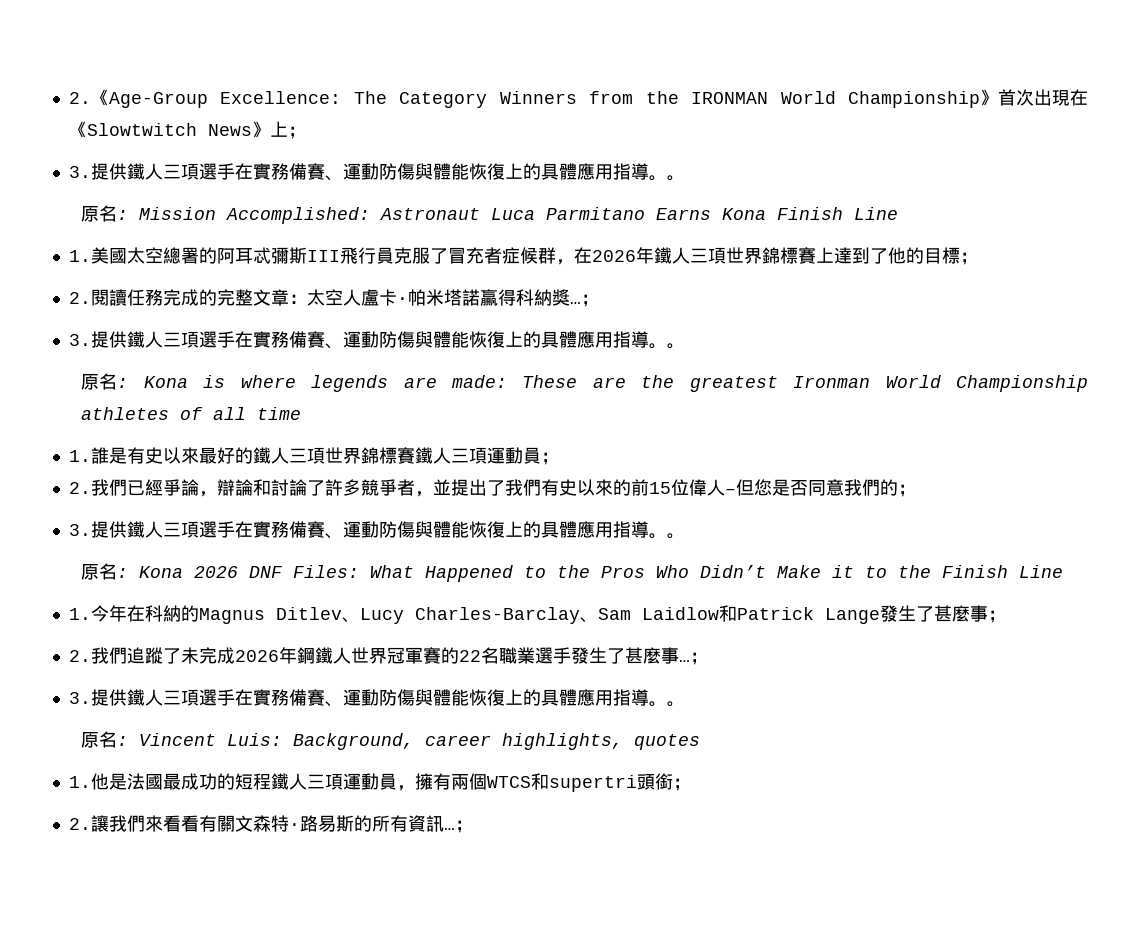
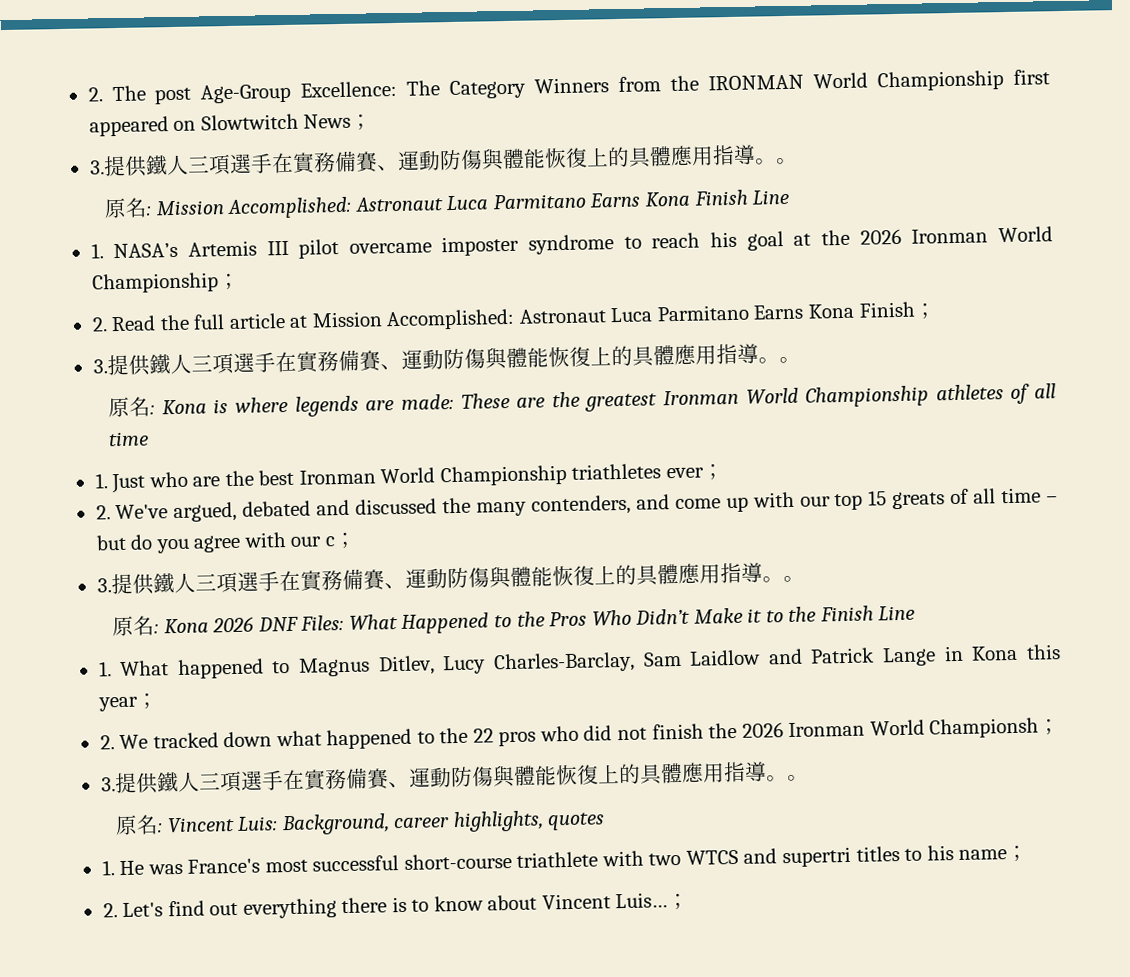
[68,89,109,106] 2.《 -> [87,85,193,105] 2. The post
[980,89,1089,106] [68,121,87,138] 》首次出現在《 -> [1013,69,1051,85] [88,116,197,137] first appeared on
[251,121,288,138] 》上 -> (352, 121) none
[90,247,978,265] [68,289,581,306] 美國太空總署的阿耳忒彌斯III飛行員克服了冒充者症候群，在2026年鐵人三項世界錦標賽上達到了他的目標； // 2.閱讀任務完成的完整文章：太空人盧卡·帕米塔諾贏得科納獎… -> [113,226,1054,259] [91,272,240,294] [91,301,915,332] NASA’s Artemis III pilot overcame imposter syndrome to reach his goal at the 2026 Ironman World Championship； // 2. Read the full article at Mission Accomplished: Astronaut Luca Parmitano Earns Kona Finish
[90,447,559,465] [68,479,898,497] 誰是有史以來最好的鐵人三項世界錦標賽鐵人三項運動員； // 2.我們已經爭論，辯論和討論了許多競爭者，並提出了我們有史以來的前15位偉人–但您是否同意我們的 -> [111,463,724,494] [95,487,1059,523] [95,532,335,554] Just who are the best Ironman World Championship triathletes ever； // 2. We've argued, debated and discussed the many contenders, and come up with our top 15 greats of all time – but do you agree with our c
[90,605,598,624] 今年在科納的Magnus Ditlev、Lucy Charles-Barclay、 -> [120,651,635,679] What happened to Magnus Ditlev, Lucy Charles-Barclay,
[718,605,737,622] 和 -> [767,648,803,665] and
[879,605,1006,623] [68,647,690,664] 發生了甚麼事； // 2.我們追蹤了未完成2026年鋼鐵人世界冠軍賽的22名職業選手發生了甚麼事… -> [943,644,1061,662] [97,692,158,712] [99,717,1040,750] in Kona this year； // 2. We tracked down what happened to the 22 pros who did not finish the 2026 Ironman World Championsh
[90,773,691,792] [68,815,455,832] 他是法國最成功的短程鐵人三項運動員，擁有兩個WTCS和supertri頭銜； // 2.讓我們來看看有關文森特·路易斯的所有資訊… -> [119,844,1029,876] [102,892,669,919] He was France's most successful short-course triathlete with two WTCS and supertri titles to his name； // 2. Let's find out everything there is to know about Vincent Luis…

